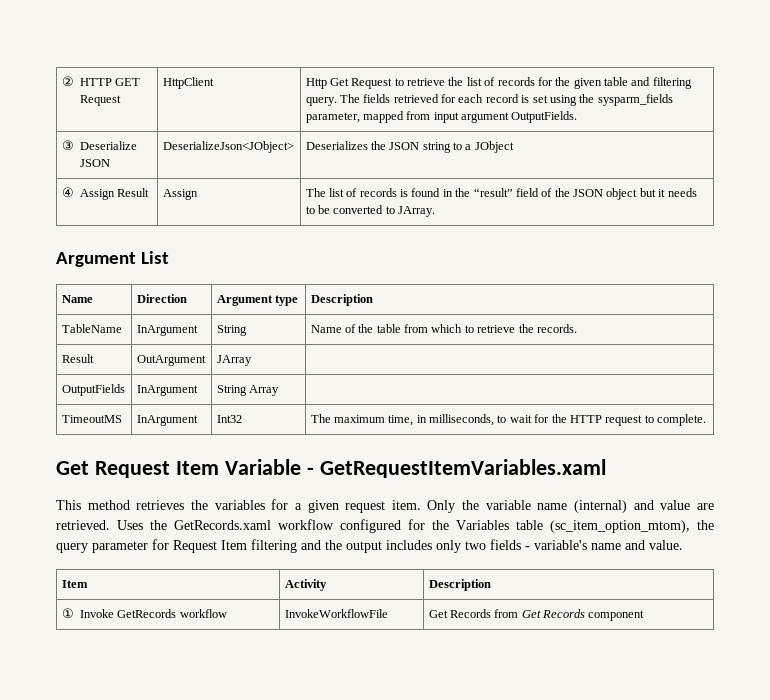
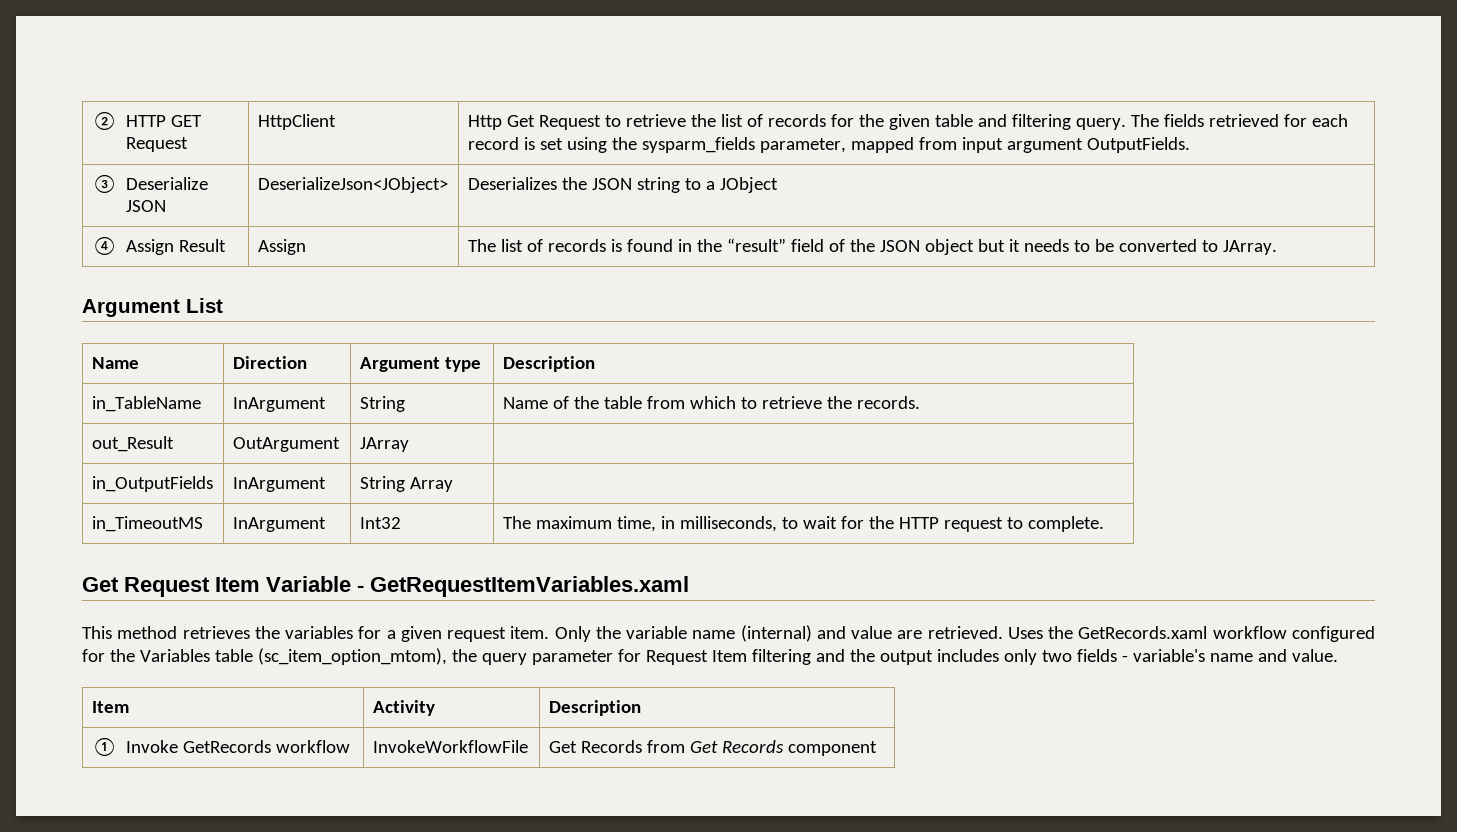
[61,324,122,333] TableName -> [91,396,201,412] in_TableName
[61,354,94,363] Result -> [91,436,174,452] out_Result
[61,384,125,396] OutputFields -> [91,476,213,492] in_OutputFields
[61,415,122,423] TimeoutMS -> [91,516,203,532] in_TimeoutMS

